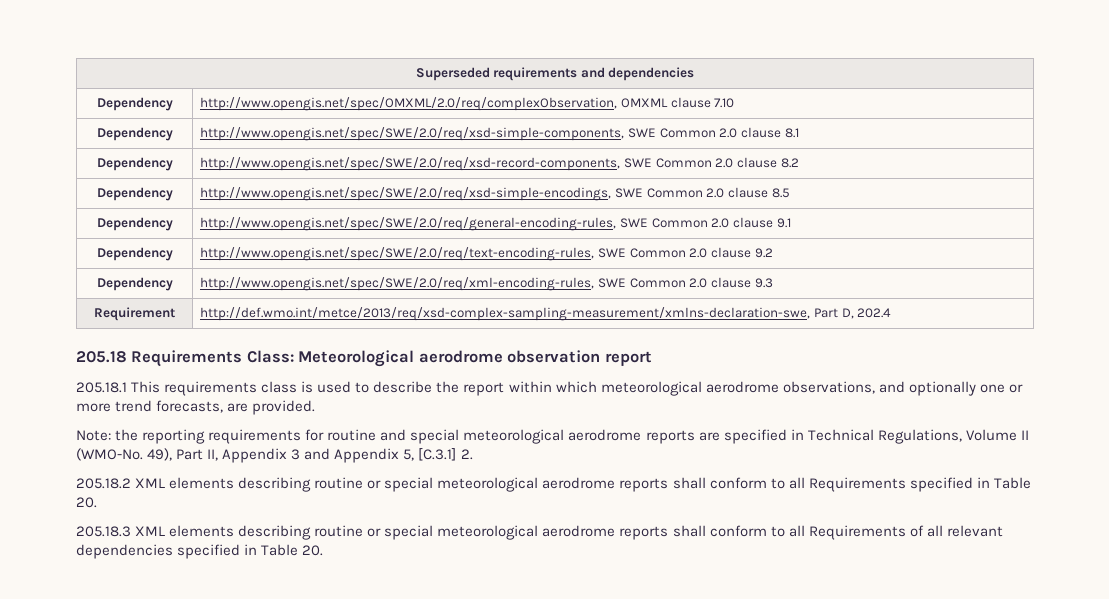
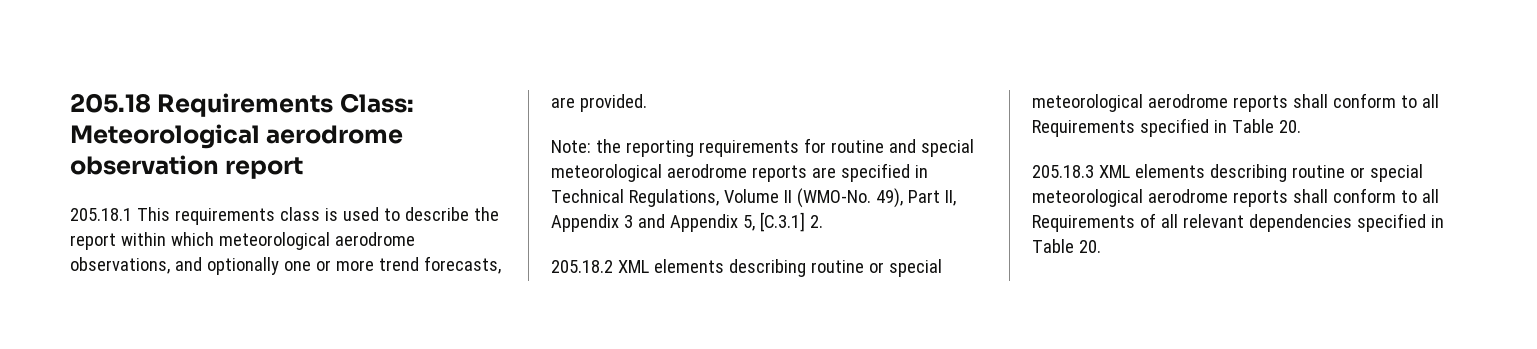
[415,67,695,81] [96,97,173,111] [200,97,735,111] [96,127,173,141] [200,127,799,141] [96,157,173,171] [200,157,799,171] [96,187,173,201] [200,187,790,201] [96,217,173,231] [200,217,791,231] [96,247,173,261] [200,247,773,261] [96,277,173,291] [200,277,773,291] [94,307,175,321] [200,307,892,321] Superseded requirements and dependencies // Dependency | http://www.opengis.net/spec/OMXML/2.0/req/complexObservation, OMXML clause 7.10 // Dependency | http://www.opengis.net/spec/SWE/2.0/req/xsd-simple-components, SWE Common 2.0 clause 8.1 // Dependency | http://www.opengis.net/spec/SWE/2.0/req/xsd-record-components, SWE Common 2.0 clause 8.2 // Dependency | http://www.opengis.net/spec/SWE/2.0/req/xsd-simple-encodings, SWE Common 2.0 clause 8.5 // Dependency | http://www.opengis.net/spec/SWE/2.0/req/general-encoding-rules, SWE Common 2.0 clause 9.1 // Dependency | http://www.opengis.net/spec/SWE/2.0/req/text-encoding-rules, SWE Common 2.0 clause 9.2 // Dependency | http://www.opengis.net/spec/SWE/2.0/req/xml-encoding-rules, SWE Common 2.0 clause 9.3 // Requirement | http://def.wmo.int/metce/2013/req/xsd-complex-sampling-measurement/xmlns-declaration-swe, Part D, 202.4 // -> (70, 103) none

